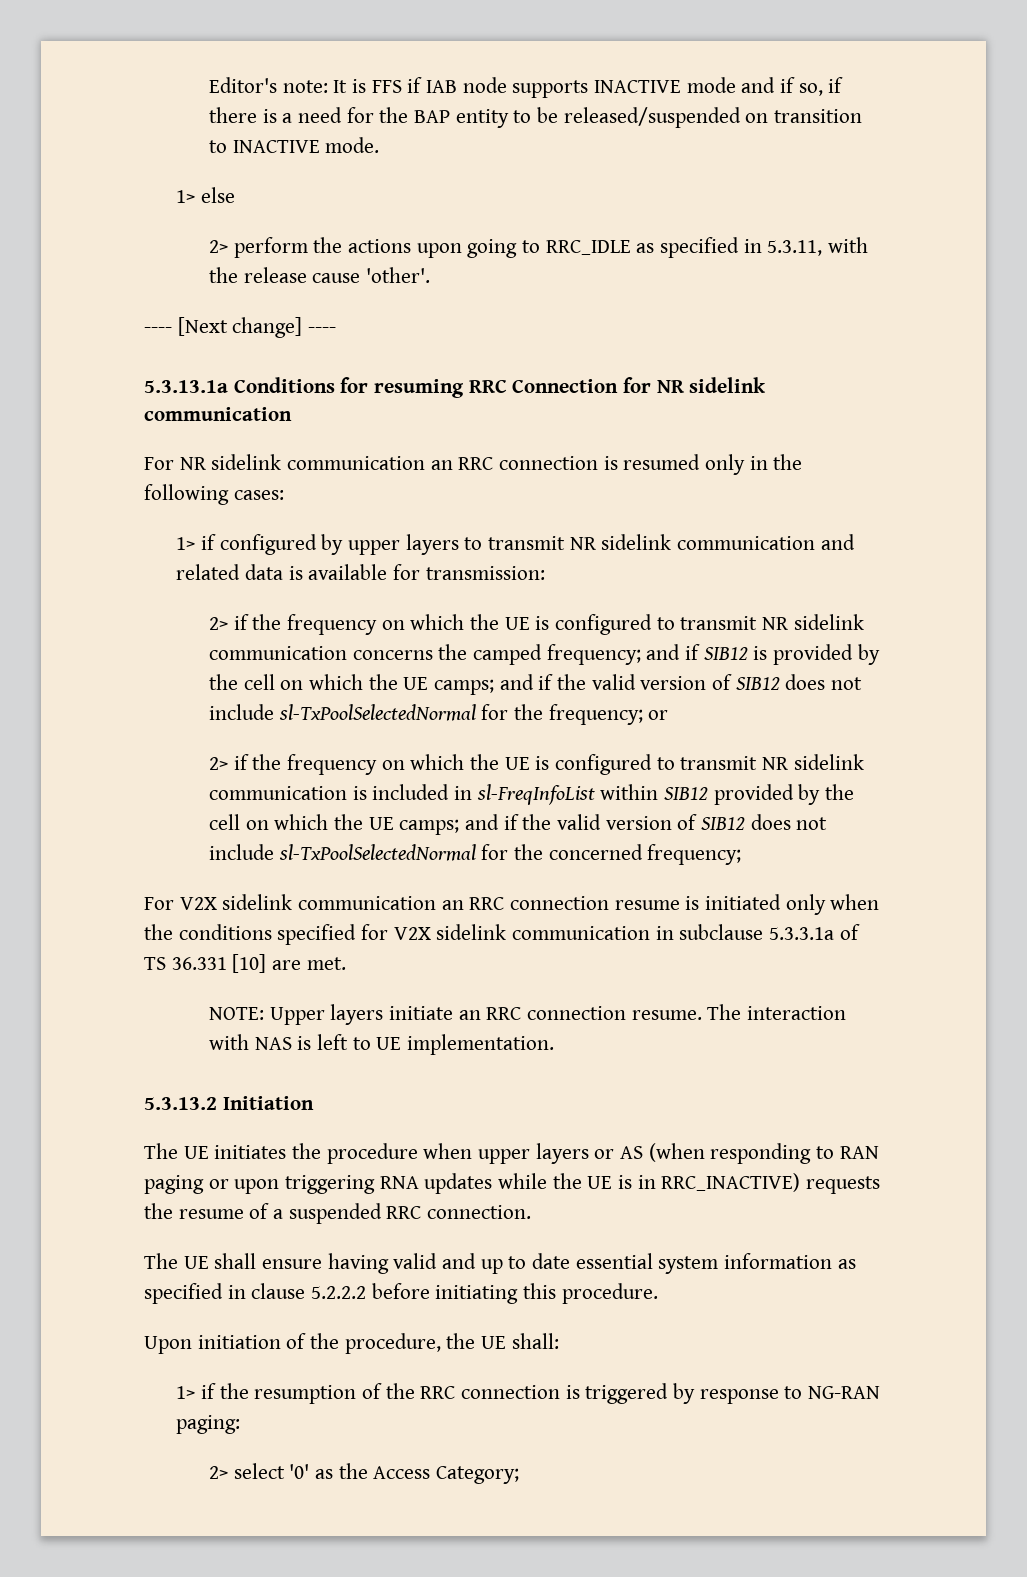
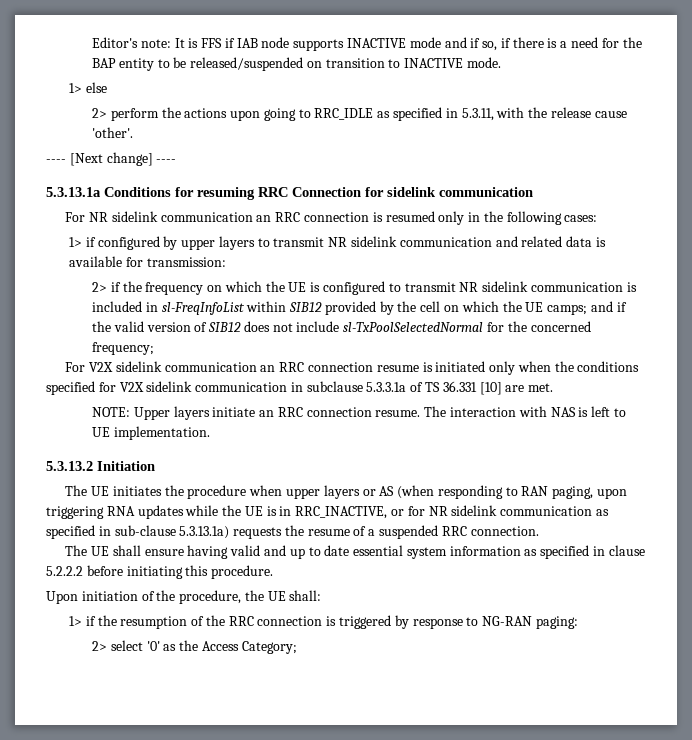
[656,380,685,393] NR -> (384, 192) none
[208,614,864,635] [208,644,880,665] [208,674,862,695] [208,704,669,725] // 2> if the frequency on which the UE is configured to transmit NR sidelink communication concerns the camped frequency; and if SIB12 is provided by the cell on which the UE camps; and if the valid version of SIB12 does not include sl-TxPoolSelectedNormal for the frequency; or -> (226, 262) none
[144,1175,229,1194] paging or -> [552,486,594,499] paging,
[661,1173,801,1192] RRC_INACTIVE) -> [295,505,609,519] [46,525,230,539] RRC_INACTIVE, or for NR sidelink communication as specified in sub-clause 5.3.13.1a)

